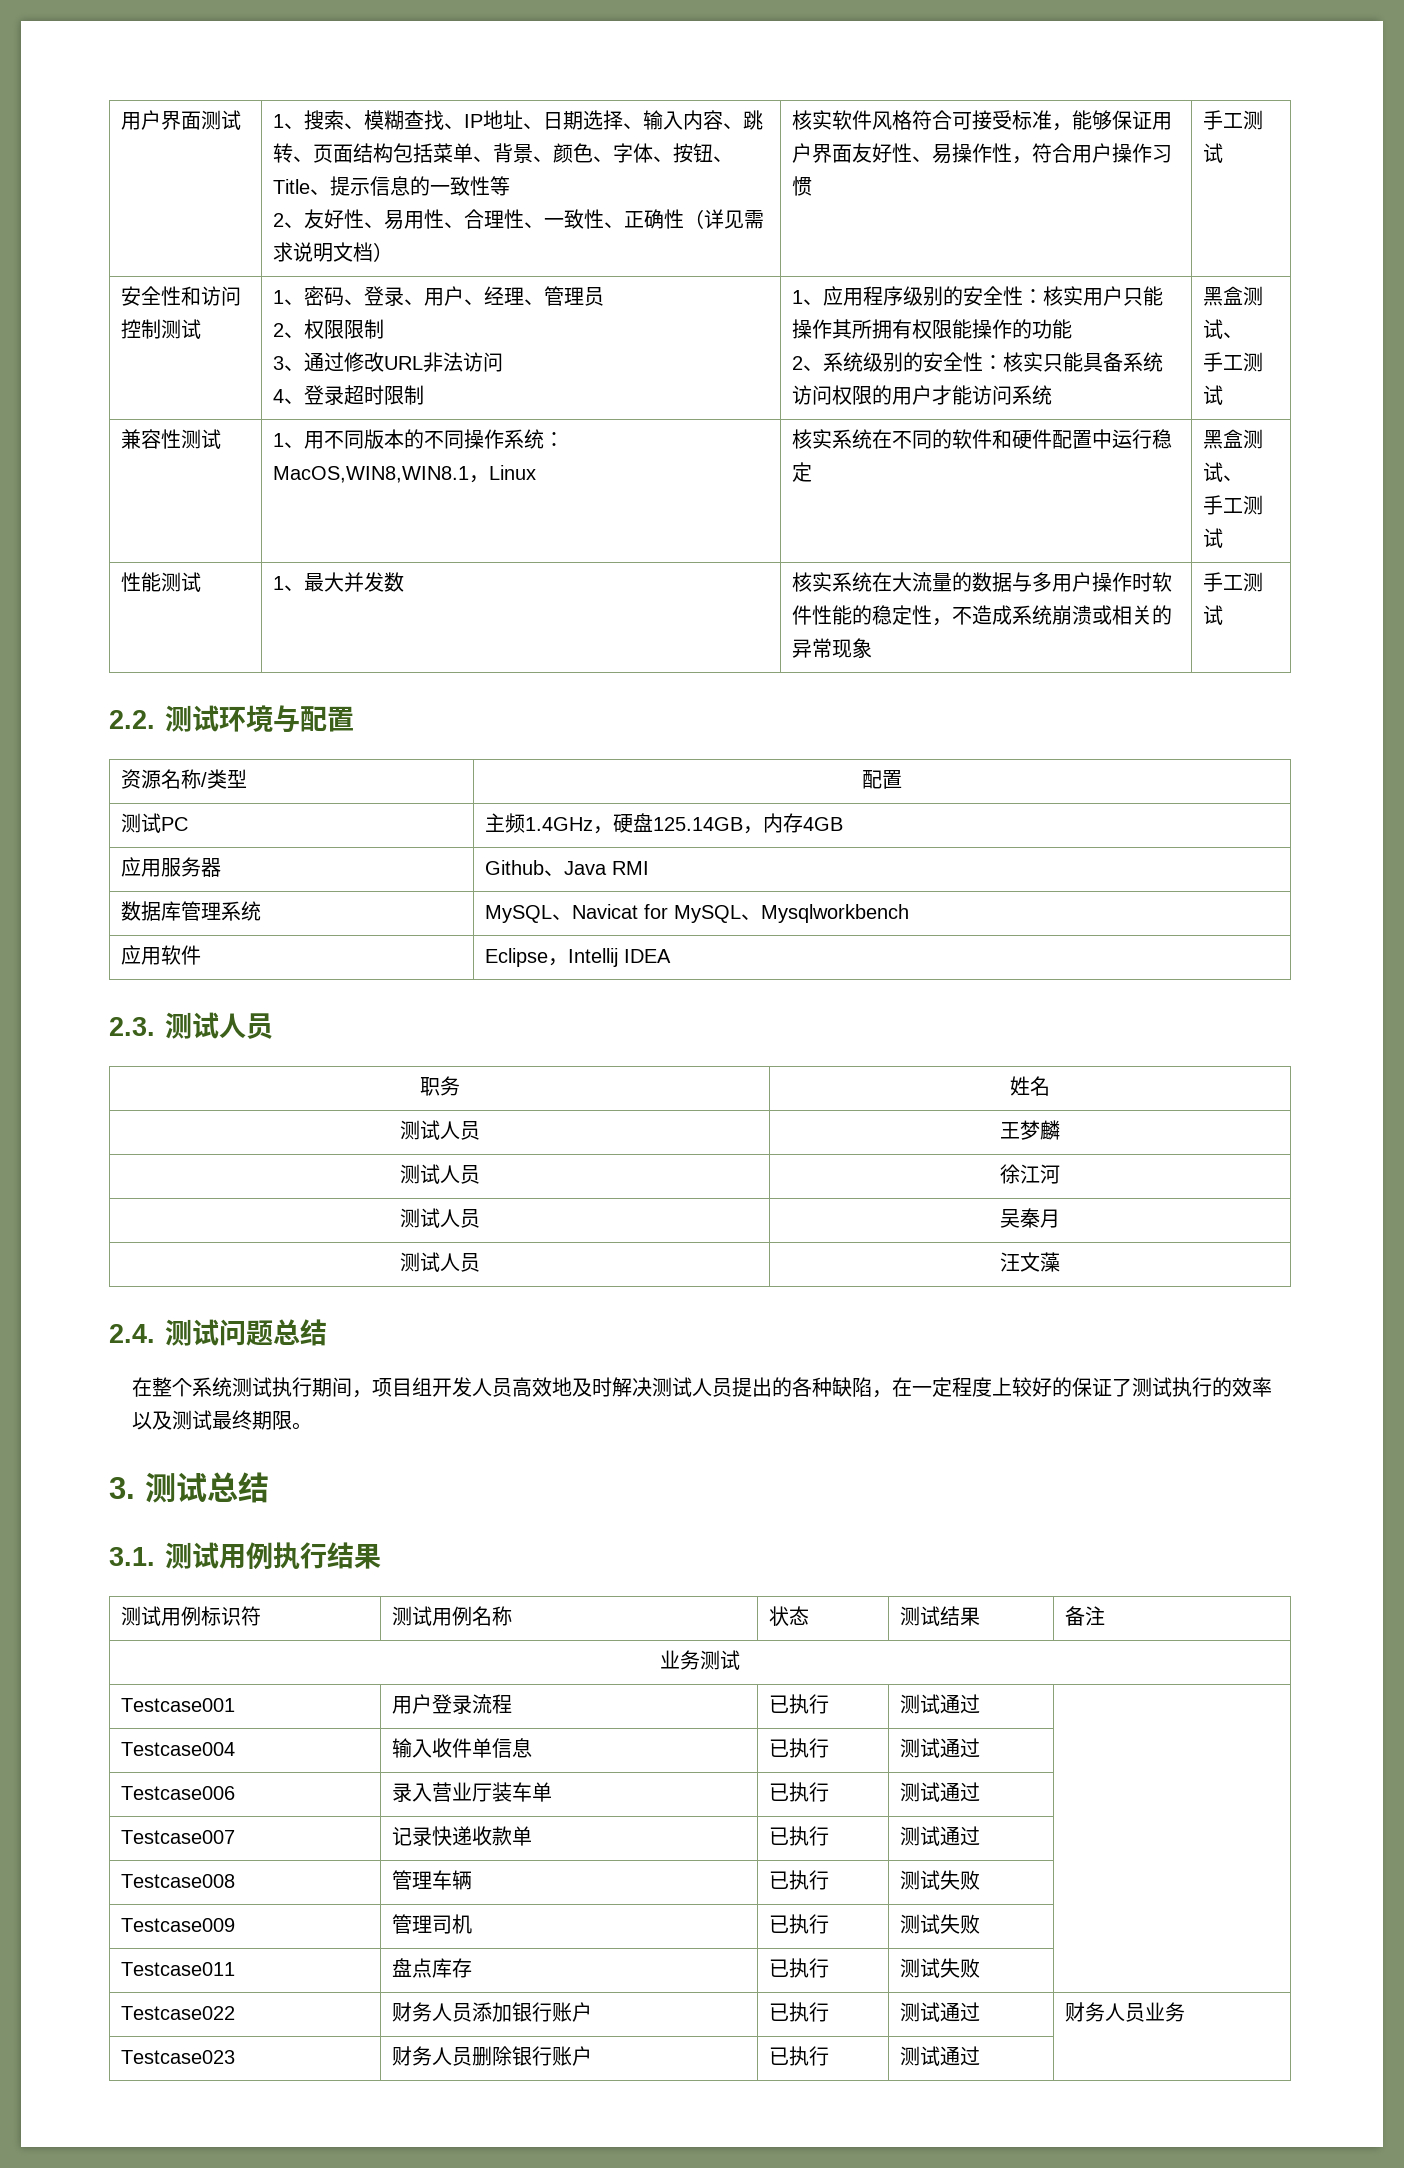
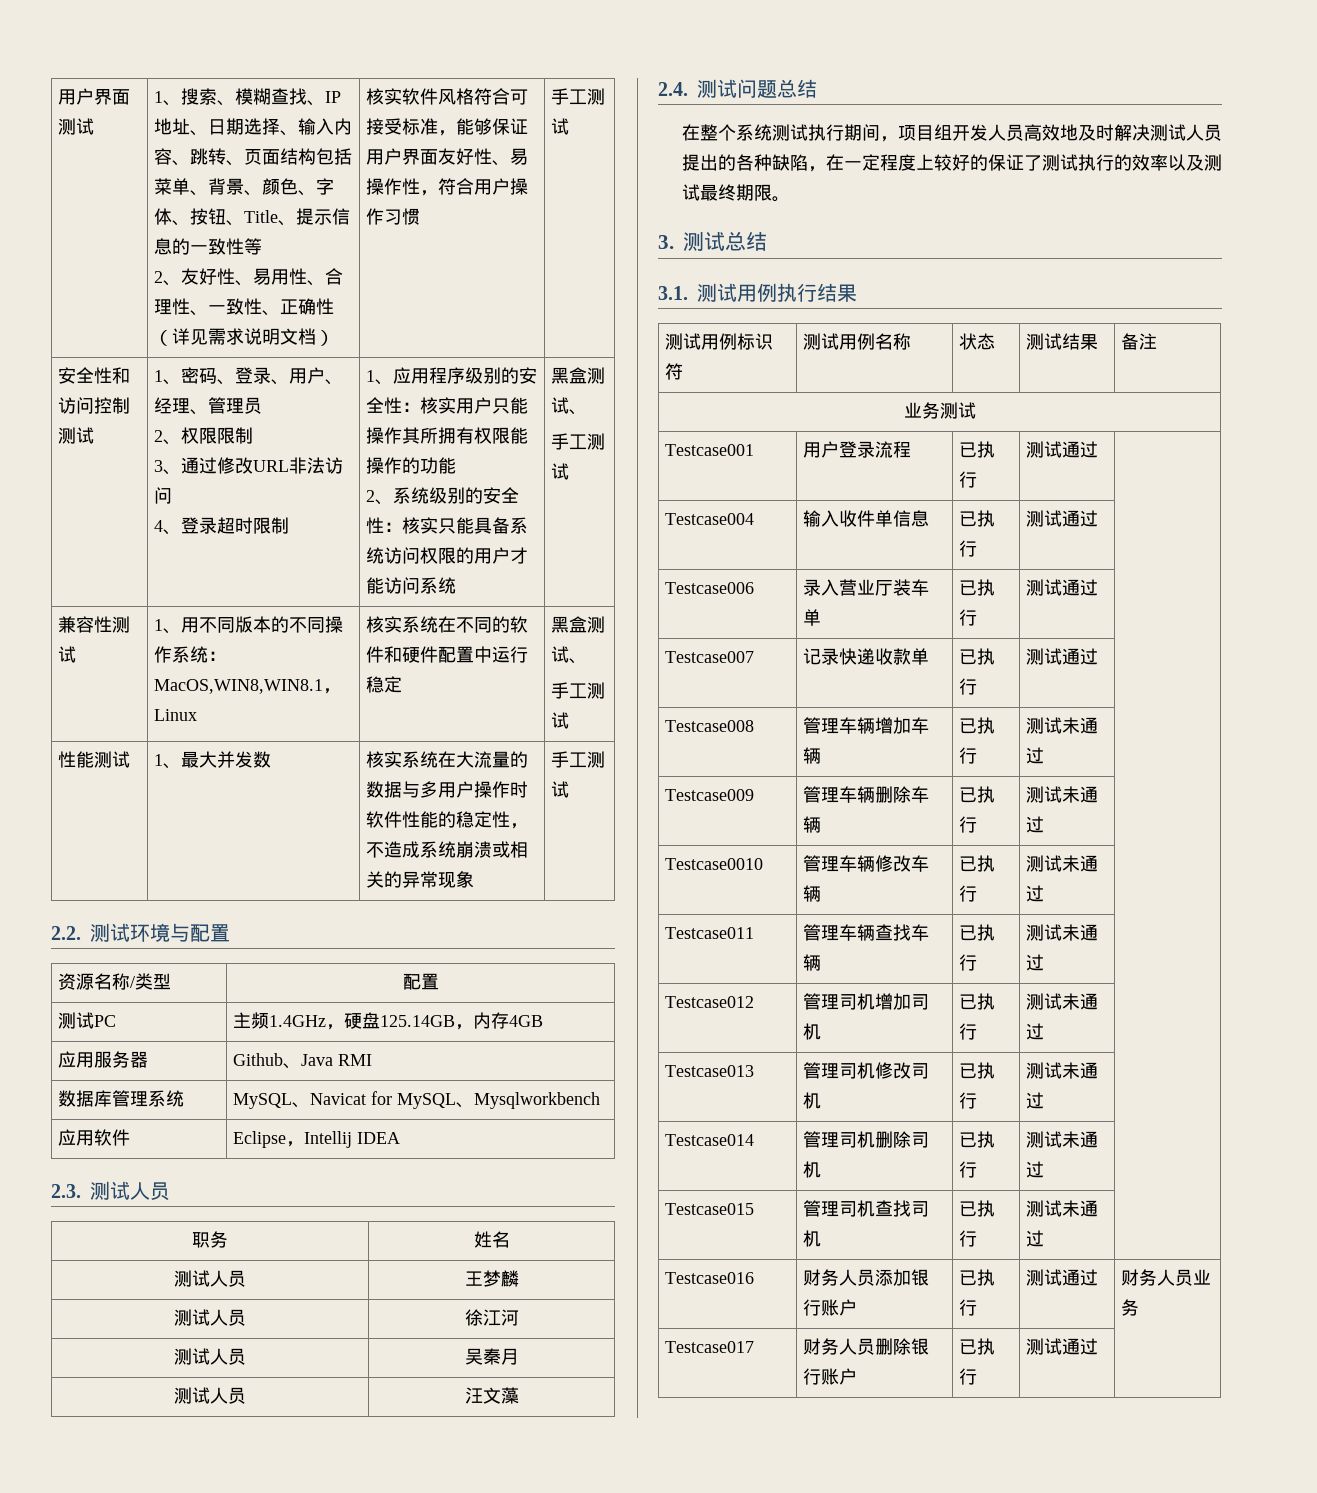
[769,1870,830,1890] [900,1870,981,1890] | 已执行 | 测试失败 -> [875,717,930,734] [803,747,822,764] [959,717,996,734] [959,747,978,764] [1026,717,1099,734] [1026,747,1045,764] 增加车辆 | 已执行 | 测试未通过
[432,1914,473,1934] [769,1914,830,1934] [900,1914,981,1934] [121,1962,236,1976] [392,1958,473,1978] [769,1958,830,1978] [900,1958,981,1978] [121,2006,236,2020] 司机 | 已执行 | 测试失败 | // Testcase011 | 盘点库存 | 已执行 | 测试失败 | // Testcase022 -> [839,786,930,803] [803,816,822,833] [959,786,996,803] [959,816,978,833] [1026,786,1099,803] [1026,816,1045,833] [665,858,764,870] [803,855,930,872] [803,885,822,902] [959,855,996,872] [959,885,978,902] [1026,855,1099,872] [1026,885,1045,902] [665,927,755,939] [803,924,930,941] [803,954,822,971] [959,924,996,941] [959,954,978,971] [1026,924,1099,941] [1026,954,1045,971] [665,996,755,1008] [803,993,930,1010] [803,1023,822,1040] [959,993,996,1010] [959,1023,978,1040] [1026,993,1099,1010] [1026,1023,1045,1040] [665,1065,755,1077] [803,1062,930,1079] [803,1092,822,1109] [959,1062,996,1079] [959,1092,978,1109] [1026,1062,1099,1079] [1026,1092,1045,1109] [665,1134,755,1146] [803,1131,930,1148] [803,1161,822,1178] [959,1131,996,1148] [959,1161,978,1178] [1026,1131,1099,1148] [1026,1161,1045,1178] [665,1203,755,1215] [803,1200,930,1217] [803,1230,822,1247] [959,1200,996,1217] [959,1230,978,1247] [1026,1200,1099,1217] [1026,1230,1045,1247] [665,1272,755,1284] 车辆删除车辆 | 已执行 | 测试未通过 | // Testcase0010 | 管理车辆修改车辆 | 已执行 | 测试未通过 | // Testcase011 | 管理车辆查找车辆 | 已执行 | 测试未通过 | // Testcase012 | 管理司机增加司机 | 已执行 | 测试未通过 | // Testcase013 | 管理司机修改司机 | 已执行 | 测试未通过 | // Testcase014 | 管理司机删除司机 | 已执行 | 测试未通过 | // Testcase015 | 管理司机查找司机 | 已执行 | 测试未通过 | // Testcase016
[121,2050,236,2064] Testcase023 -> [665,1341,755,1353] Testcase017

